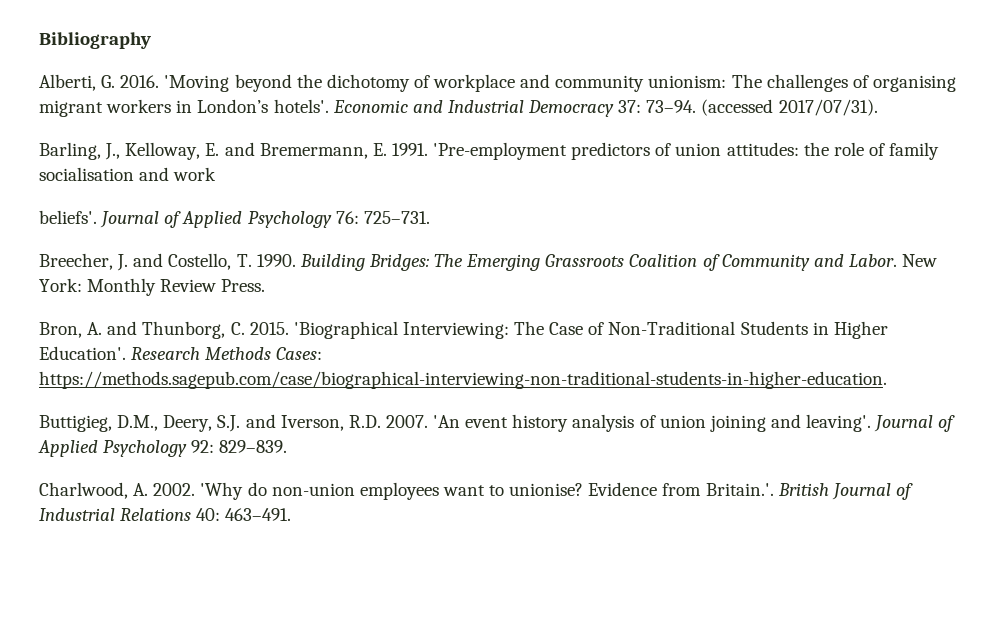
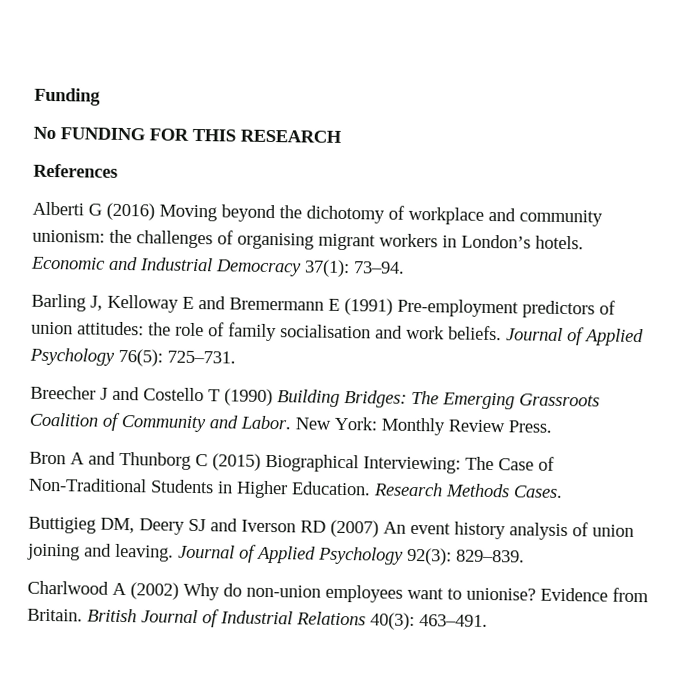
[39,32,151,49] [39,74,230,92] Bibliography // Alberti, G. 2016. 'Moving -> [34,87,101,106] [33,126,342,143] [33,163,118,178] [32,201,217,222] Funding // No FUNDING FOR THIS RESEARCH // References // Alberti G (2016) Moving
[731,74,762,88] The -> [109,229,132,244] the
[273,99,329,113] hotels'. -> [535,235,584,250] hotels.
[618,100,642,113] 37: -> [304,259,350,278] 37(1):
[701,99,878,116] [39,142,568,160] (accessed 2017/07/31). // Barling, J., Kelloway, E. and Bremermann, E. 1991. 'Pre-employment -> [31,293,519,318] // Barling J, Kelloway E and Bremermann E (1991) Pre-employment
[39,210,359,228] // beliefs'. Journal of Applied Psychology 76: -> [448,325,644,347] [29,347,163,367] beliefs. Journal of Applied Psychology 76(5):
[39,253,296,271] Breecher, J. and Costello, T. 1990. -> [30,385,273,407] Breecher J and Costello T (1990)
[39,321,398,339] Bron, A. and Thunborg, C. 2015. 'Biographical -> [29,451,359,473] Bron A and Thunborg C (2015) Biographical
[39,346,126,360] Education'. -> [291,481,371,496] Education.
[276,347,323,360] [39,371,887,389] [39,414,461,432] Cases: https://methods.sagepub.com/case/biographical-interviewing-non-traditional-students-in-higher-education. // Buttigieg, D.M., Deery, S.J. and Iverson, R.D. 2007. 'An -> [513,485,563,498] [28,516,406,538] Cases. // Buttigieg DM, Deery SJ and Iverson RD (2007) An
[806,414,956,432] [38,440,215,457] leaving'. Journal of Applied Psychology 92: -> [115,543,452,566] leaving. Journal of Applied Psychology 92(3):
[39,482,244,500] Charlwood, A. 2002. 'Why -> [27,580,220,601] Charlwood A (2002) Why
[705,483,774,496] Britain.'. -> [27,608,83,622] Britain.
[196,508,221,521] 40: -> [370,612,415,630] 40(3):

